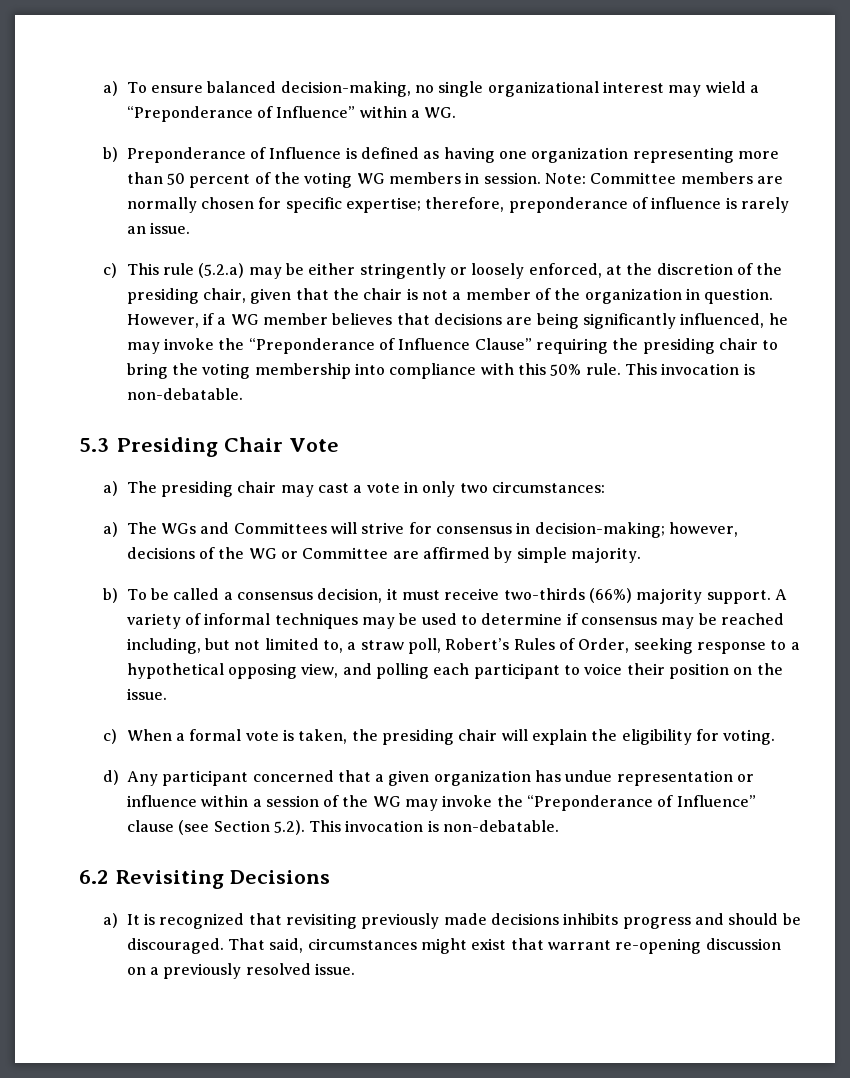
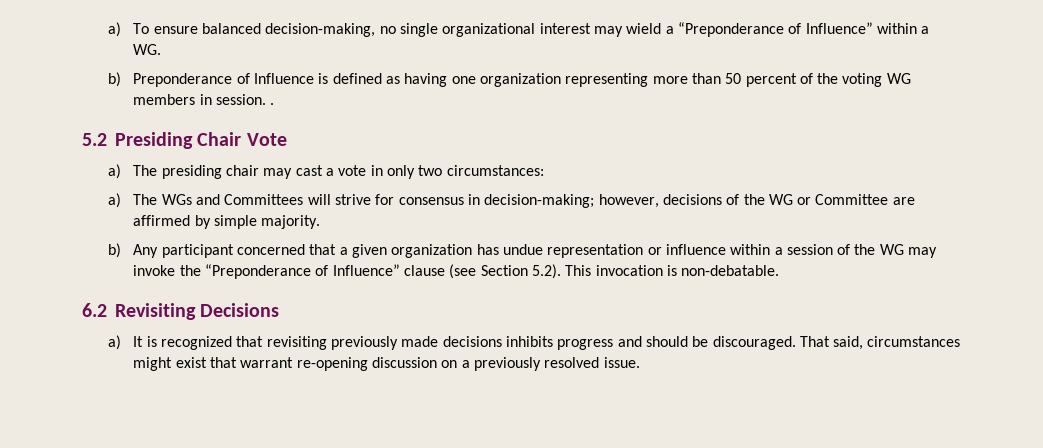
[544,172,783,184] [126,197,789,213] [126,222,191,234] [102,263,783,279] [126,288,774,304] [126,313,788,329] [126,338,779,354] [126,363,755,379] [126,388,243,400] [79,438,109,452] Note: Committee members are normally chosen for specific expertise; therefore, preponderance of influence is rarely an issue. // c) This rule (5.2.a) may be either stringently or loosely enforced, at the discretion of the presiding chair, given that the chair is not a member of the organization in question. However, if a WG member believes that decisions are being significantly influenced, he may invoke the “Preponderance of Influence Clause” requiring the presiding chair to bring the voting membership into compliance with this 50% rule. This invocation is non-debatable. // 5.3 -> [270,103,275,105] [82,133,107,146] . // 5.2
[126,588,787,604] [126,613,784,629] [126,638,800,654] [126,663,783,679] [126,688,167,700] [102,729,776,745] [102,770,119,785] To be called a consensus decision, it must receive two-thirds (66%) majority support. A variety of informal techniques may be used to determine if consensus may be reached including, but not limited to, a straw poll, Robert’s Rules of Order, seeking response to a hypothetical opposing view, and polling each participant to voice their position on the issue. // c) When a formal vote is taken, the presiding chair will explain the eligibility for voting. // d) -> (121, 250) none

